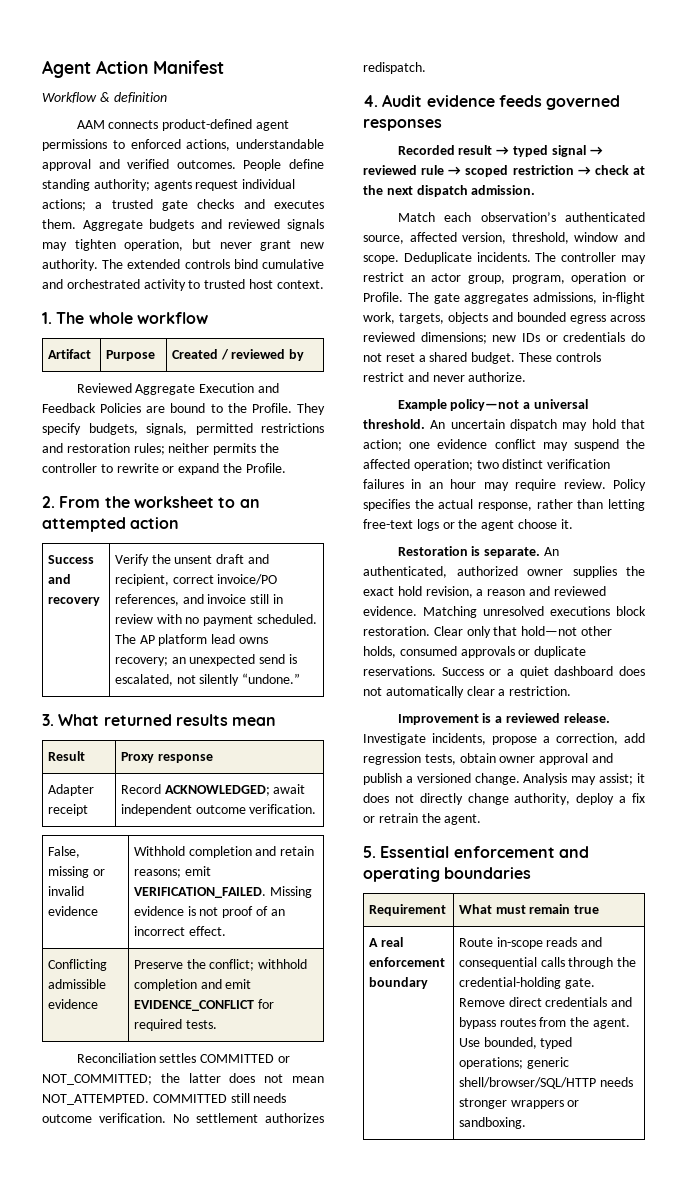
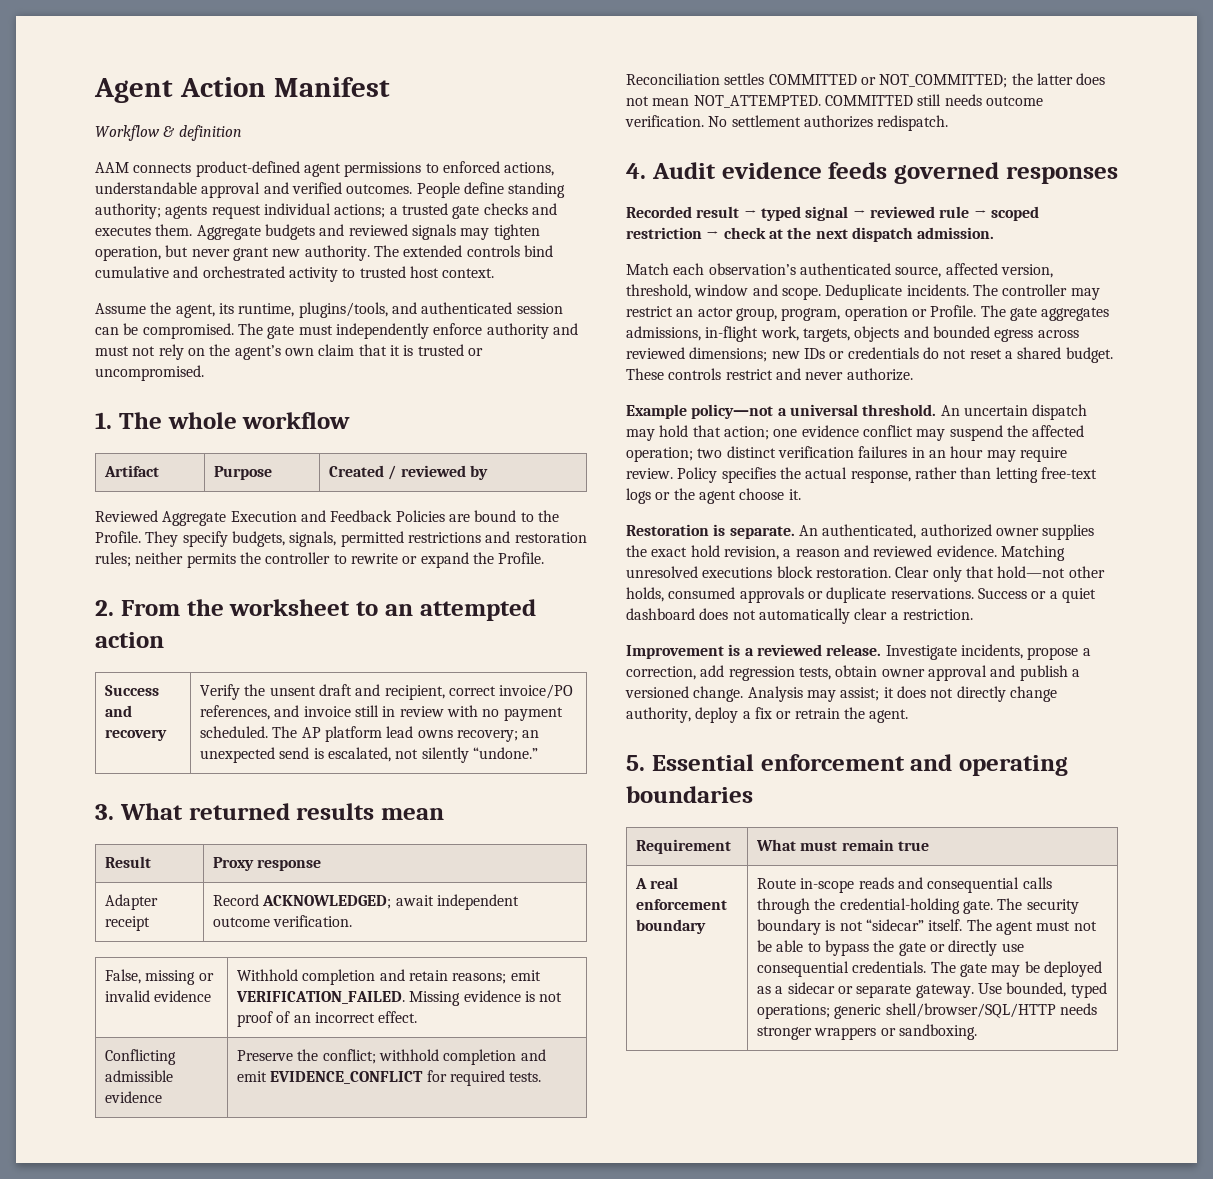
(324, 284) none -> [95,302,563,318] [95,323,578,339] [95,344,483,360] [95,365,204,381] // Assume the agent, its runtime, plugins/tools, and authenticated session can be compromised. The gate must independently enforce authority and must not rely on the agent’s own claim that it is trusted or uncompromised.
[458,997,633,1007] [458,1017,631,1029] Remove direct credentials and bypass routes from the agent. -> [997,898,1079,914] [757,919,1097,935] [757,940,1024,956] [757,961,1102,977] [757,982,974,998] The security boundary is not “sidecar” itself. The agent must not be able to bypass the gate or directly use consequential credentials. The gate may be deployed as a sidecar or separate gateway.

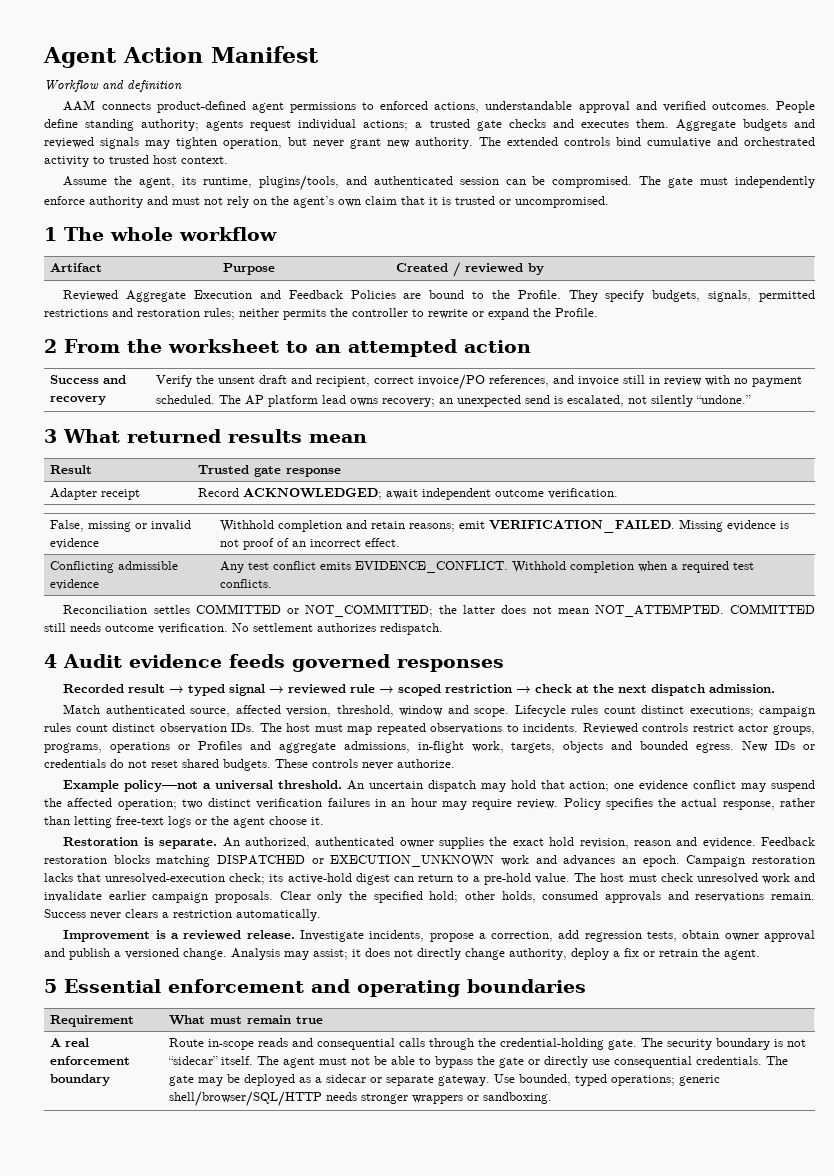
[163,126,176,137] & -> [102,80,124,90] and
[95,412,112,429] 1. -> [44,227,57,241] 1
[95,600,114,616] 2. -> [44,339,57,353] 2
[95,804,114,820] 3. -> [44,429,57,443] 3
[213,857,255,871] Proxy -> [198,465,282,477] Trusted gate
[237,1049,546,1065] [237,1070,542,1086] Preserve the conflict; withhold completion and emit EVIDENCE_CONFLICT for required tests. -> [220,561,755,573] [220,579,273,588] Any test conflict emits EVIDENCE_CONFLICT. Withhold completion when a required test conflicts.
[626,163,646,179] 4. -> [44,654,57,668] 4
[673,263,796,275] each observation’s -> (101, 709) none
[825,284,1100,300] [626,305,1110,321] Deduplicate incidents. The controller may restrict an actor group, program, operation or Profile. The gate aggregates -> [514,705,815,717] [44,723,815,735] [44,741,336,753] Lifecycle rules count distinct executions; campaign rules count distinct observation IDs. The host must map repeated observations to incidents. Reviewed controls restrict actor groups, programs, operations or Profiles and aggregate
[994,329,1079,342] [626,347,800,362] egress across reviewed dimensions; new -> [696,741,769,753] egress. New
[1004,347,1113,363] [626,368,801,380] a shared budget. These controls restrict and -> [182,759,358,771] shared budgets. These controls
[822,524,992,539] authenticated, authorized -> [244,837,395,849] authorized, authenticated
[783,549,792,557] a -> (629, 843) none
[873,545,1065,561] [626,566,1105,582] [626,587,1096,603] [626,608,973,624] reviewed evidence. Matching unresolved executions block restoration. Clear only that hold—not other holds, consumed approvals or duplicate reservations. Success or a quiet dashboard does not automatically clear a restriction. -> [702,837,815,848] [44,855,815,867] [44,873,815,885] [44,891,815,903] [44,909,321,921] evidence. Feedback restoration blocks matching DISPATCHED or EXECUTION_UNKNOWN work and advances an epoch. Campaign restoration lacks that unresolved-execution check; its active-hold digest can return to a pre-hold value. The host must check unresolved work and invalidate earlier campaign proposals. Clear only the specified hold; other holds, consumed approvals and reservations remain. Success never clears a restriction automatically.
[626,755,645,771] 5. -> [44,979,57,993] 5

